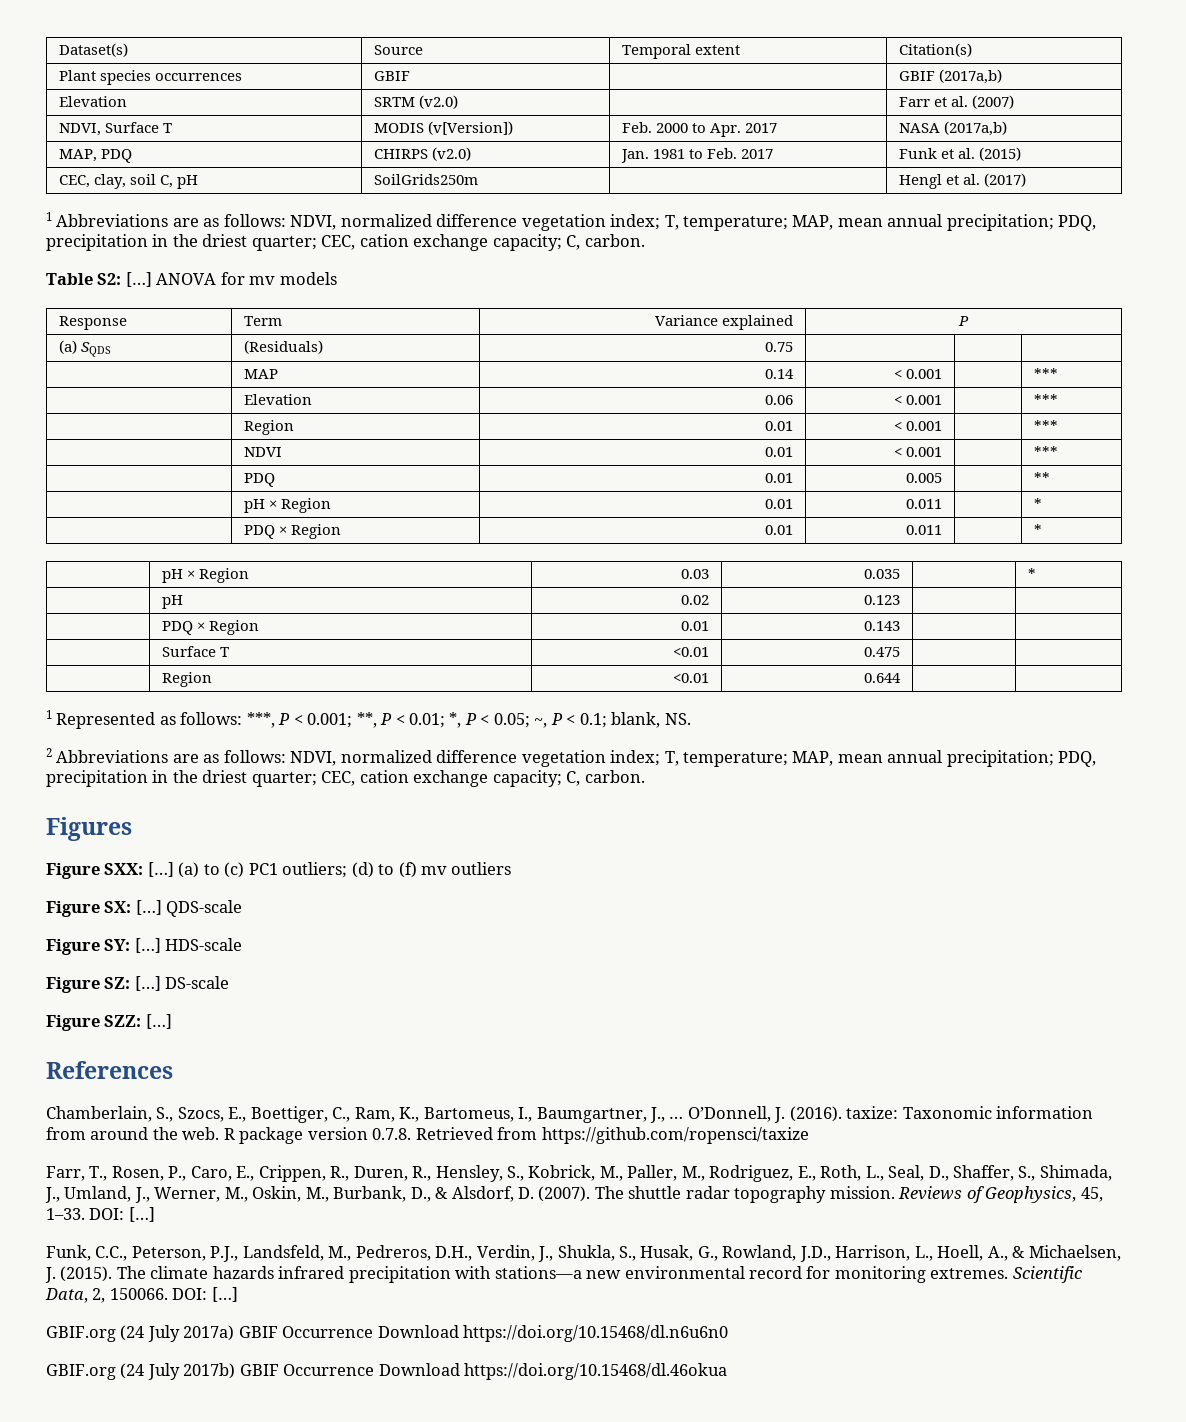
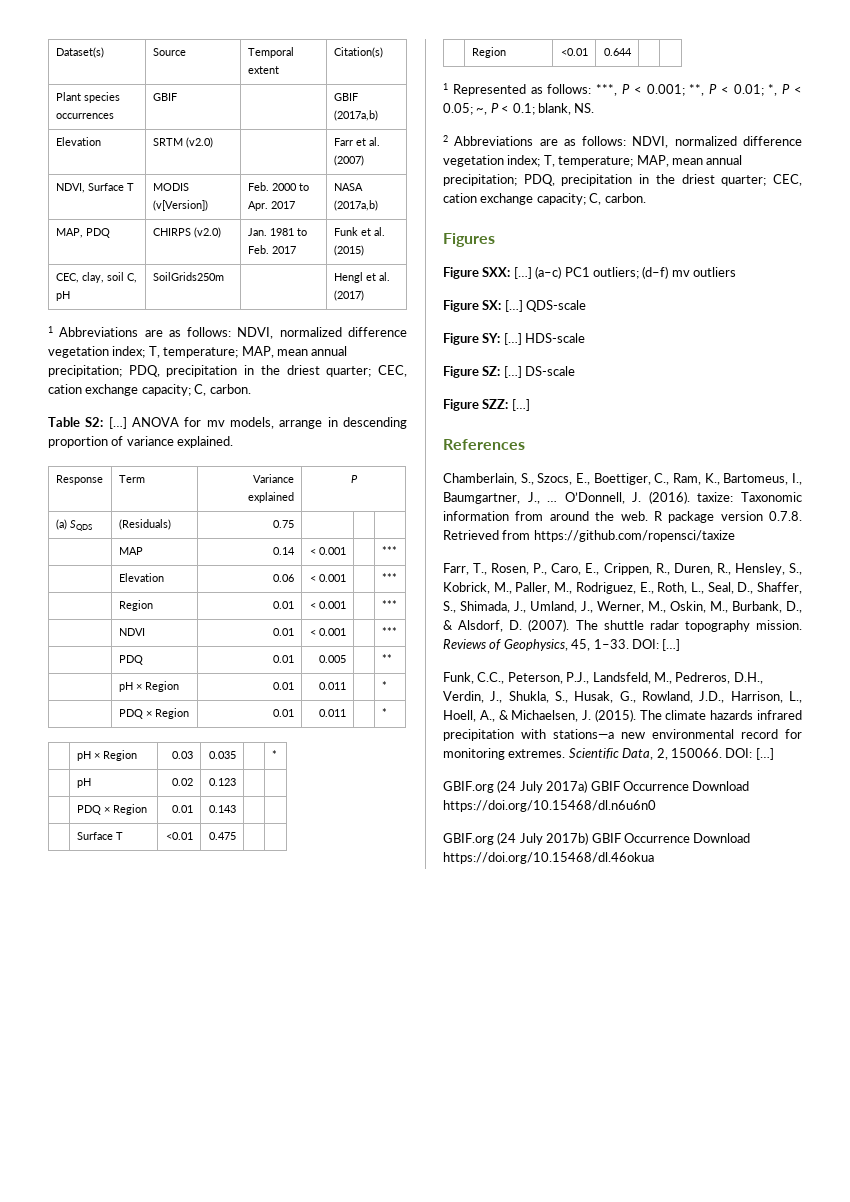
[279,272,337,285] models -> [230,417,407,429] [48,436,234,448] models, arrange in descending proportion of variance explained.
[178,862,417,878] (a) to (c) PC1 outliers; (d) to (f) -> [535,266,669,279] (a–c) PC1 outliers; (d–f)

